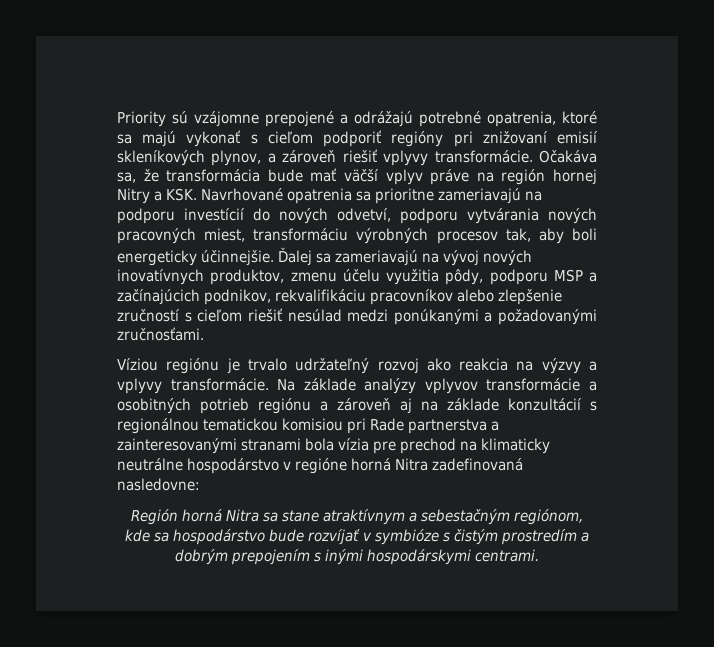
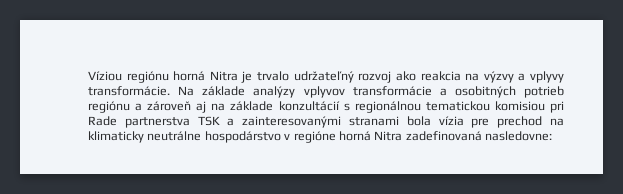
[117,111,597,127] [117,130,598,147] [117,149,598,166] [117,168,598,185] [117,188,543,204] [117,208,597,224] [117,228,598,244] [117,247,533,266] [117,269,597,285] [117,289,563,305] [117,308,597,325] [117,327,204,341] [117,358,220,374] Priority sú vzájomne prepojené a odrážajú potrebné opatrenia, ktoré sa majú vykonať s cieľom podporiť regióny pri znižovaní emisií skleníkových plynov, a zároveň riešiť vplyvy transformácie. Očakáva sa, že transformácia bude mať väčší vplyv práve na región hornej Nitry a KSK. Navrhované opatrenia sa prioritne zameriavajú na podporu investícií do nových odvetví, podporu vytvárania nových pracovných miest, transformáciu výrobných procesov tak, aby boli energeticky účinnejšie. Ďalej sa zameriavajú na vývoj nových inovatívnych produktov, zmenu účelu využitia pôdy, podporu MSP a začínajúcich podnikov, rekvalifikáciu pracovníkov alebo zlepšenie zručností s cieľom riešiť nesúlad medzi ponúkanými a požadovanými zručnosťami. // Víziou regiónu -> [88,71,238,83] Víziou regiónu horná Nitra
(488, 426) none -> [197,116,220,126] TSK
[130,509,584,525] [125,529,589,545] [174,549,540,565] // Región horná Nitra sa stane atraktívnym a sebestačným regiónom, kde sa hospodárstvo bude rozvíjať v symbióze s čistým prostredím a dobrým prepojením s inými hospodárskymi centrami. -> (552, 136) none

